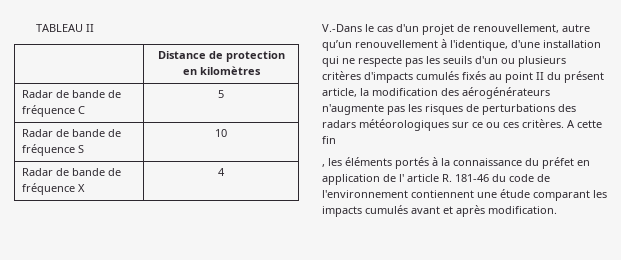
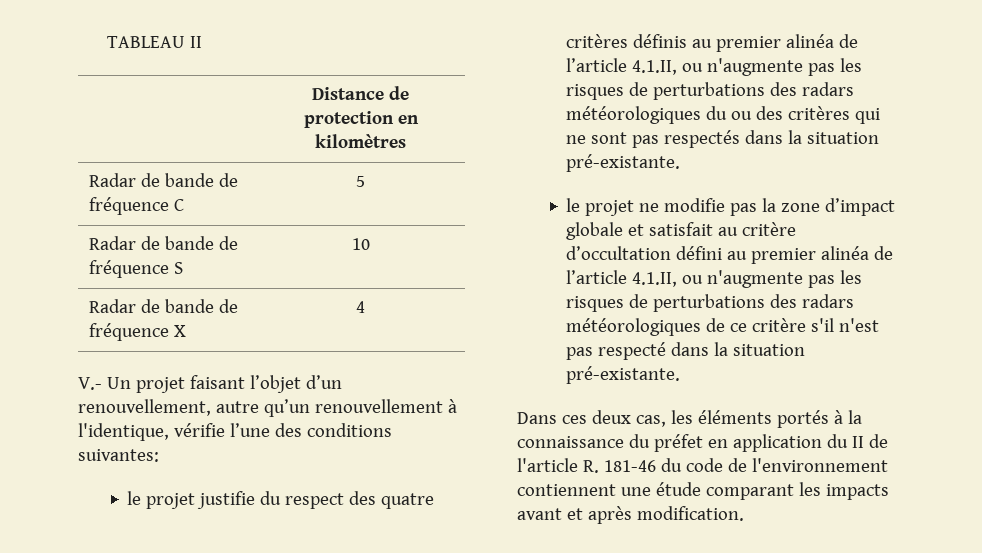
[322,24,470,35] V.-Dans le cas d'un projet de -> [78,375,342,393] V.- Un projet faisant l’objet d’un
[511,40,601,48] [322,56,566,67] [322,71,604,83] [322,87,550,99] [322,104,576,115] [322,119,602,131] [322,136,336,144] [322,164,325,167] d'une installation qui ne respecte pas les seuils d'un ou plusieurs critères d'impacts cumulés fixés au point II du présent article, la modification des aérogénérateurs n'augmente pas les risques de perturbations des radars météorologiques sur ce ou ces critères. A cette fin // , -> [173,423,392,437] [78,449,159,462] [127,491,435,509] [566,34,859,52] [566,58,863,76] [566,82,855,100] [566,106,881,124] [566,130,880,148] [566,154,681,172] [566,198,896,216] [566,222,797,240] [566,246,894,264] [566,270,863,288] [566,294,855,312] [566,318,880,336] [566,342,806,360] [566,366,681,384] [517,410,666,427] vérifie l’une des conditions suivantes: // le projet justifie du respect des quatre critères définis au premier alinéa de l’article 4.1.II, ou n'augmente pas les risques de perturbations des radars météorologiques du ou des critères qui ne sont pas respectés dans la situation pré-existante. // le projet ne modifie pas la zone d’impact globale et satisfait au critère d’occultation défini au premier alinéa de l’article 4.1.II, ou n'augmente pas les risques de perturbations des radars météorologiques de ce critère s'il n'est pas respecté dans la situation pré-existante. // Dans ces deux cas,
[383,174,439,182] de l' article -> [826,434,888,448] [517,458,578,472] du II de l'article
[365,205,408,214] cumulés -> (889, 492) none

